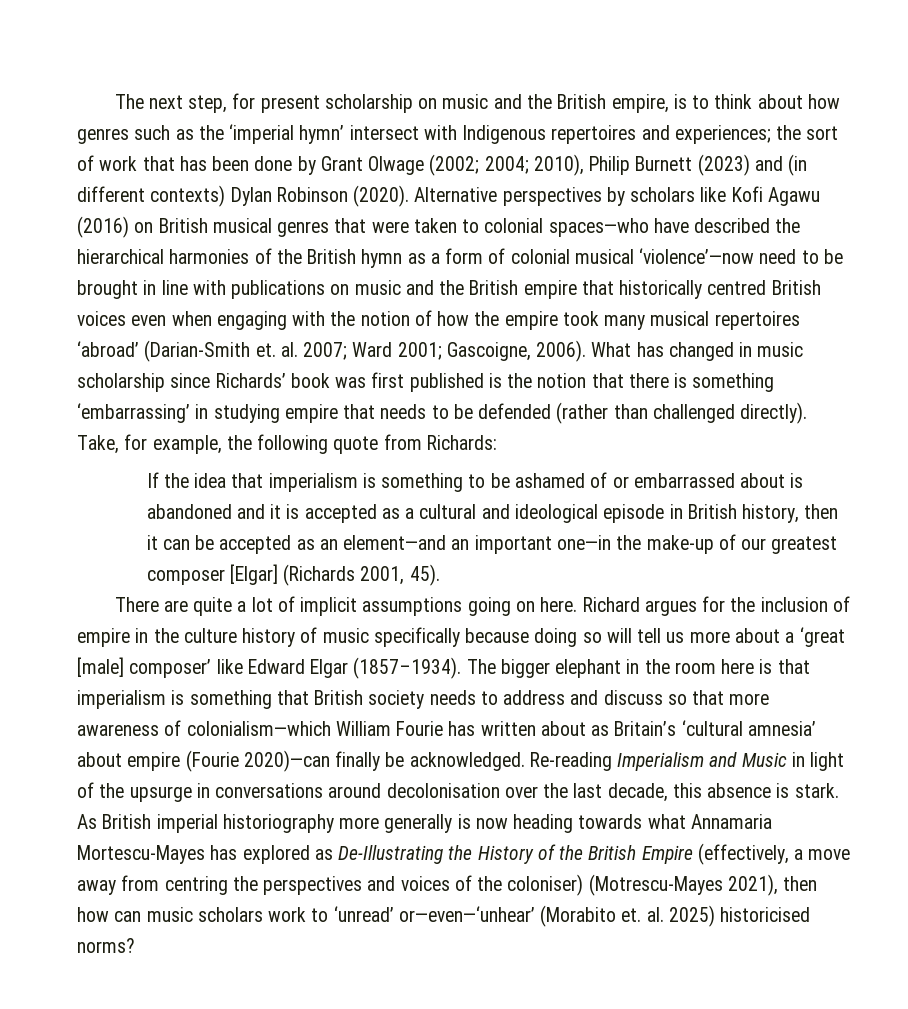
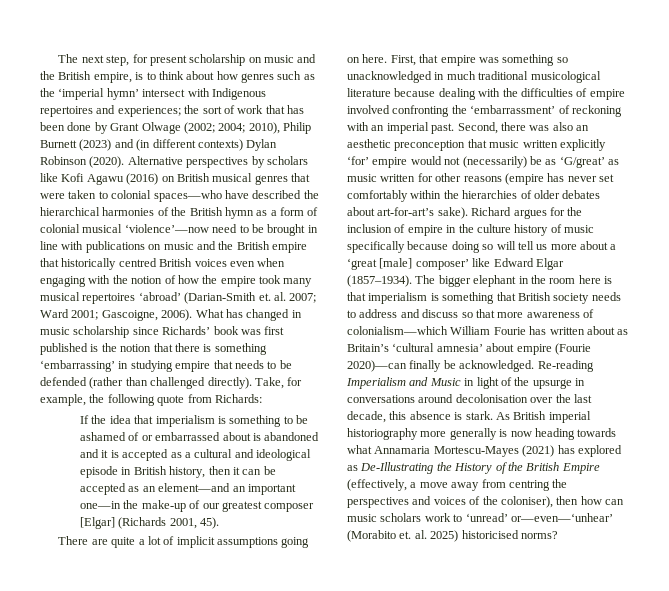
(578, 604) none -> [390,54,568,66] [347,71,601,83] [347,88,625,100] [347,105,622,117] [347,122,589,134] [347,139,606,151] [347,156,619,168] [347,173,614,185] [347,190,601,202] [347,207,468,219] First, that empire was something so unacknowledged in much traditional musicological literature because dealing with the difficulties of empire involved confronting the ‘embarrassment’ of reckoning with an imperial past. Second, there was also an aesthetic preconception that music written explicitly ‘for’ empire would not (necessarily) be as ‘G/great’ as music written for other reasons (empire has never set comfortably within the hierarchies of older debates about art-for-art’s sake).
(205, 854) none -> [522,445,555,457] (2021)
[507,874,778,896] coloniser) (Motrescu-Mayes 2021), -> [500,496,553,508] coloniser),

